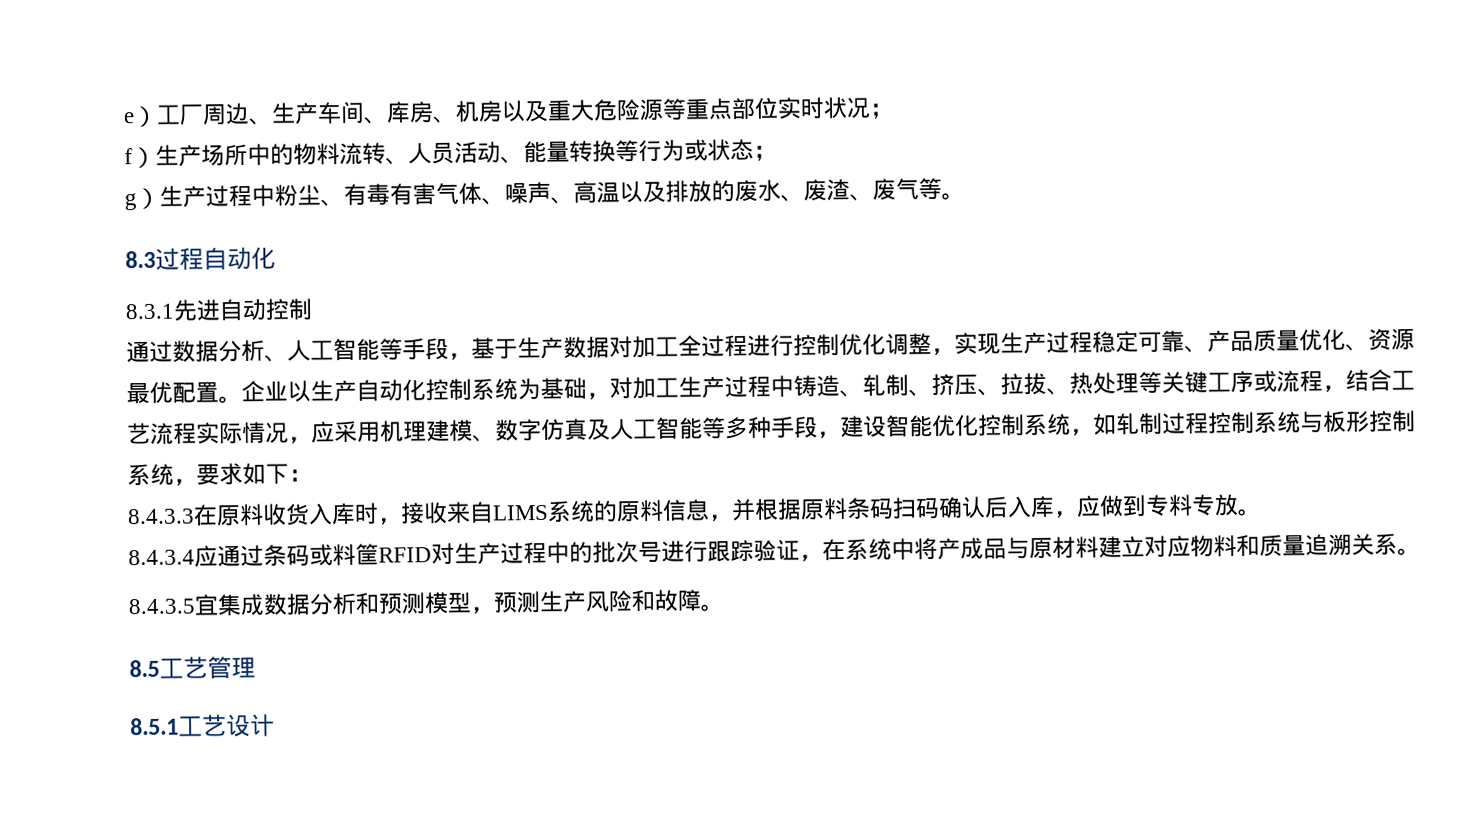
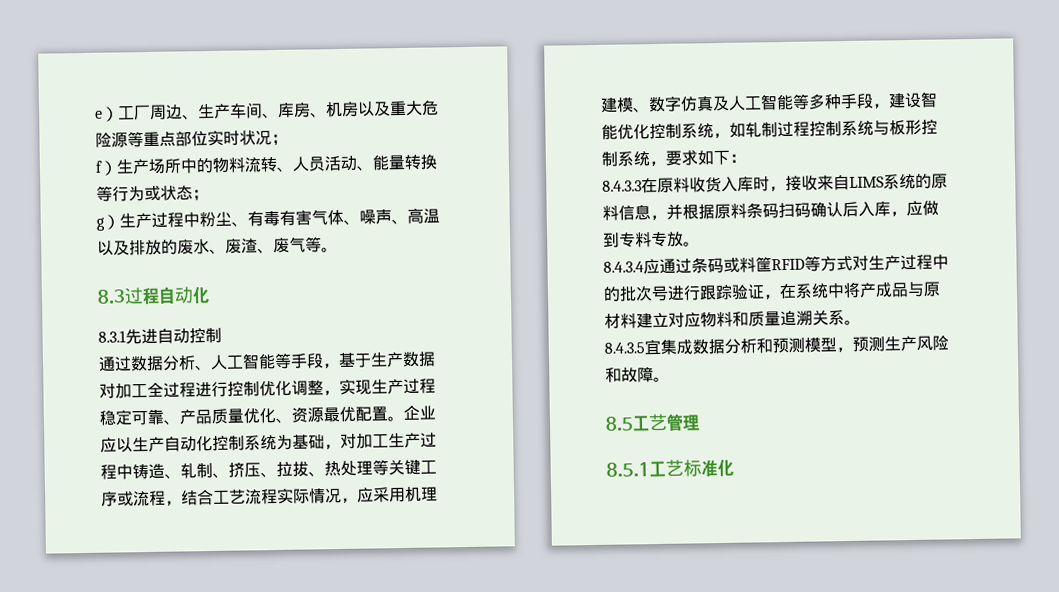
(288, 390) none -> [100,437,117,453] 应
(432, 555) none -> [804,255,853,272] 等方式
[226,713,275,738] 设计 -> [683,458,734,478] 标准化

